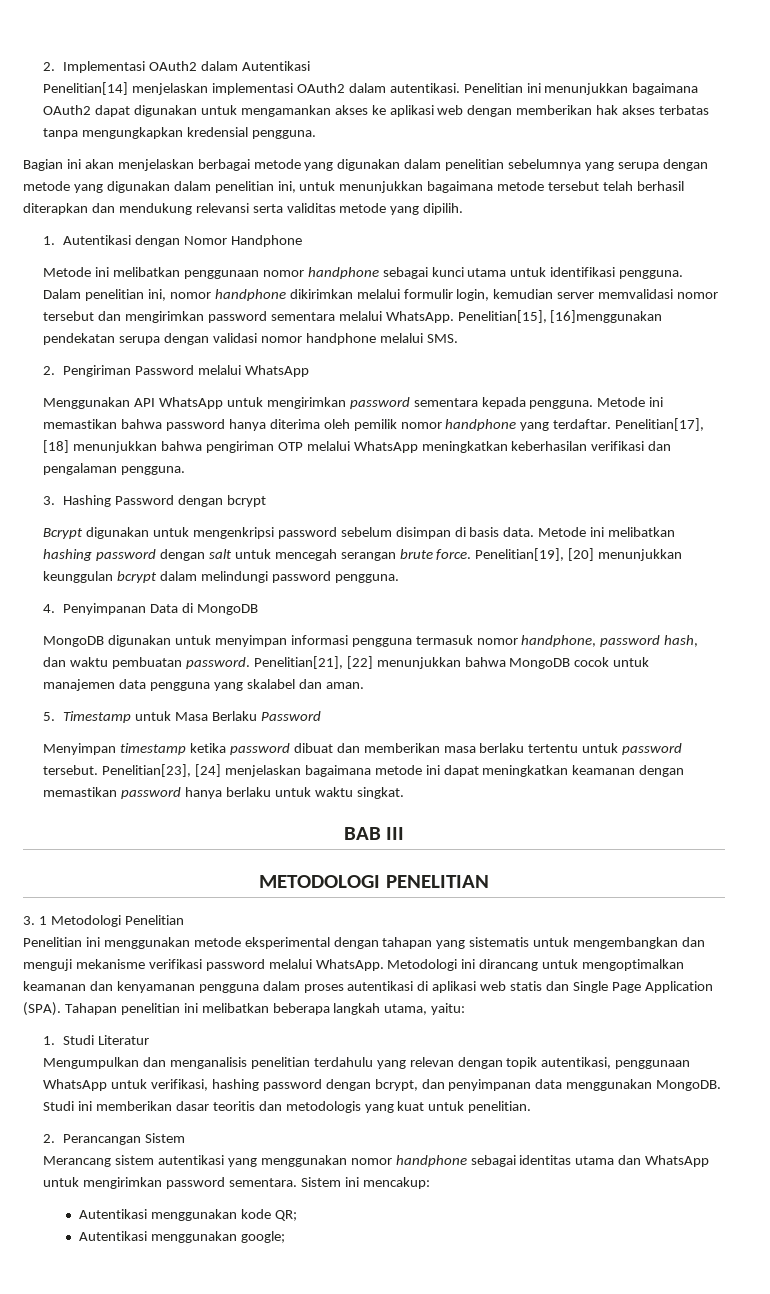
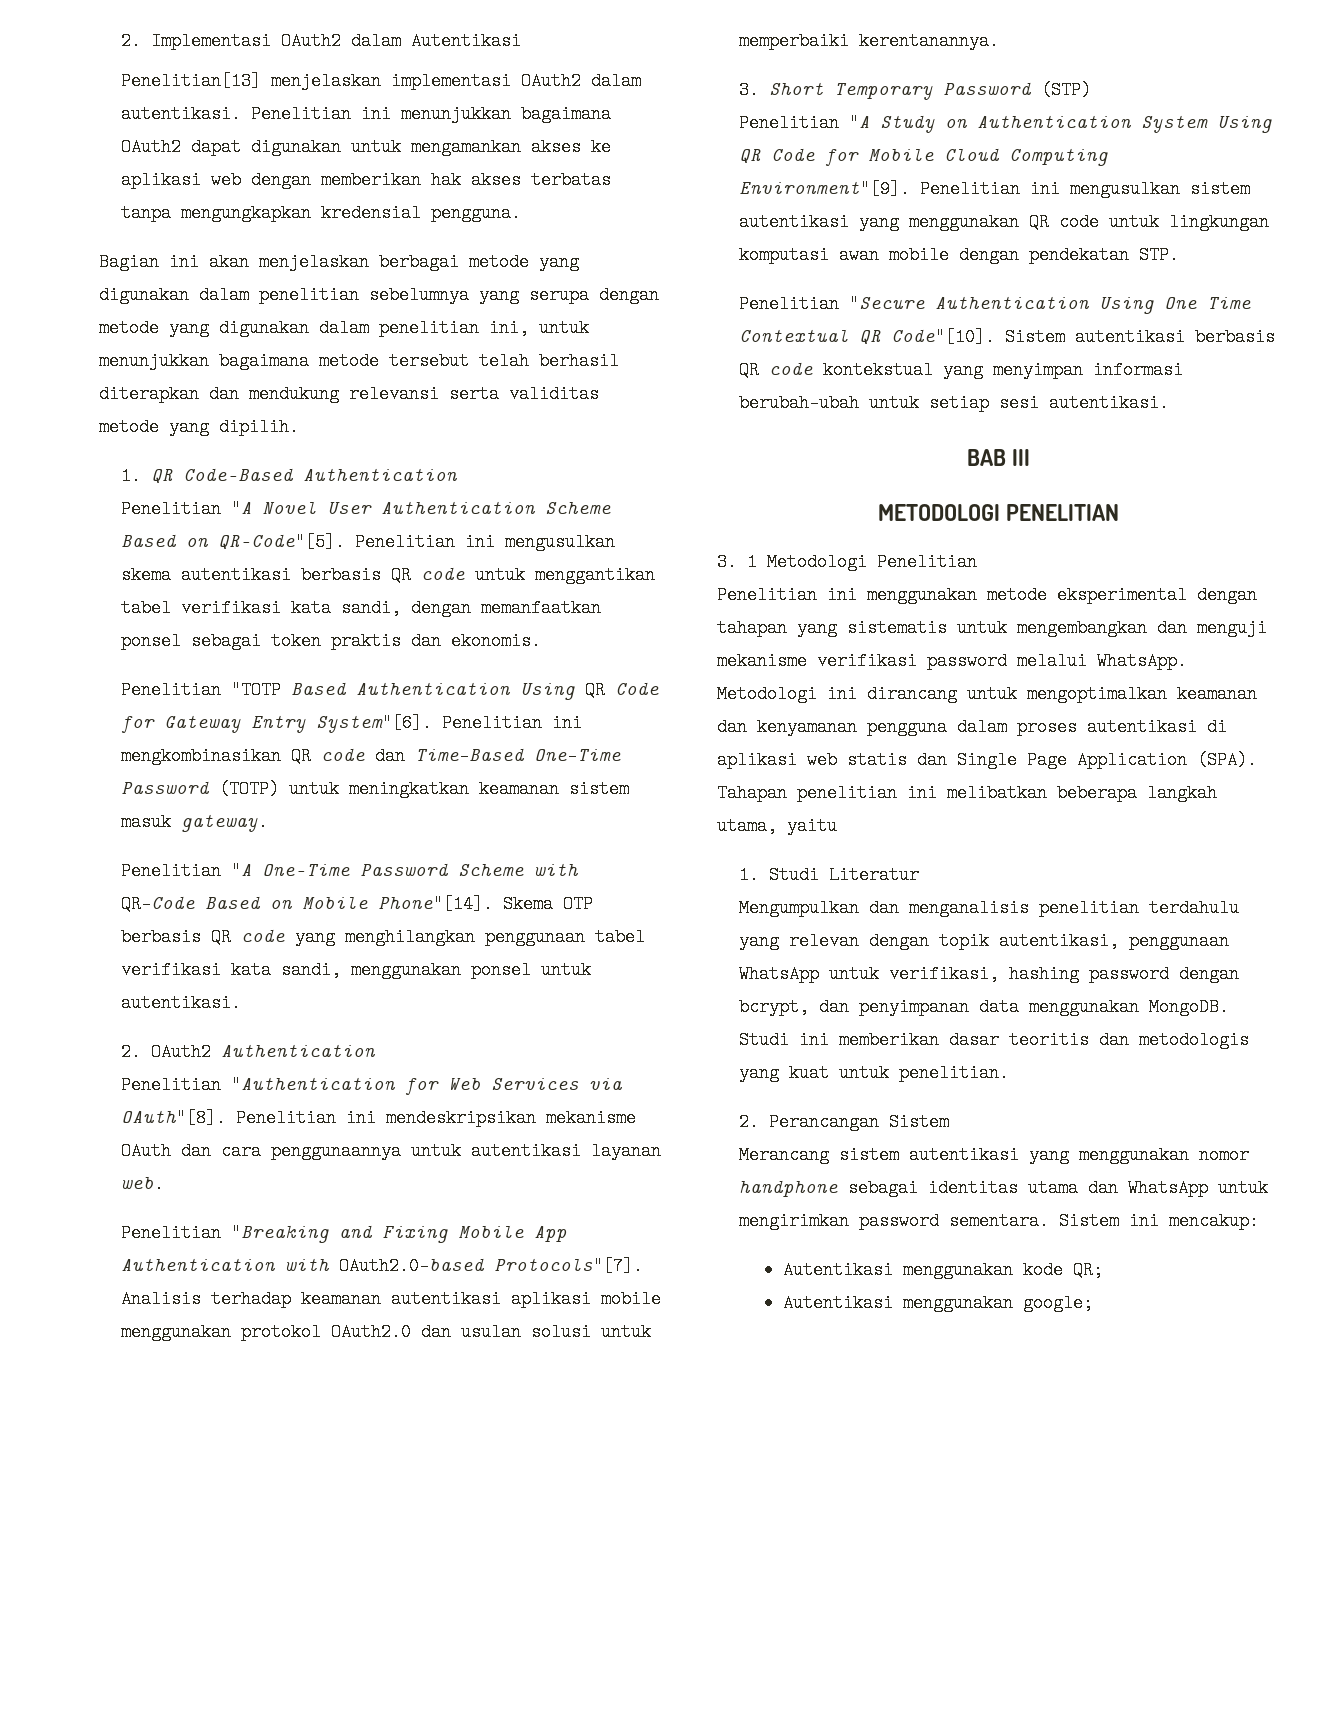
[43,82,129,95] Penelitian[14] -> [121,72,262,90] Penelitian[13]
[63,235,303,247] [43,267,684,279] [43,289,719,301] [43,310,663,323] [43,333,458,345] [43,365,310,377] [43,397,664,409] [43,418,705,431] [43,440,672,453] [43,463,186,475] [43,495,267,507] [43,527,676,539] [43,548,683,561] [43,571,399,583] [43,603,259,615] [43,635,699,647] [43,656,650,669] [43,679,364,691] [43,711,321,723] [43,743,683,755] [43,764,685,777] [43,787,404,799] Autentikasi dengan Nomor Handphone // Metode ini melibatkan penggunaan nomor handphone sebagai kunci utama untuk identifikasi pengguna. Dalam penelitian ini, nomor handphone dikirimkan melalui formulir login, kemudian server memvalidasi nomor tersebut dan mengirimkan password sementara melalui WhatsApp. Penelitian[15], [16]menggunakan pendekatan serupa dengan validasi nomor handphone melalui SMS. // 2. Pengiriman Password melalui WhatsApp // Menggunakan API WhatsApp untuk mengirimkan password sementara kepada pengguna. Metode ini memastikan bahwa password hanya diterima oleh pemilik nomor handphone yang terdaftar. Penelitian[17], [18] menunjukkan bahwa pengiriman OTP melalui WhatsApp meningkatkan keberhasilan verifikasi dan pengalaman pengguna. // 3. Hashing Password dengan bcrypt // Bcrypt digunakan untuk mengenkripsi password sebelum disimpan di basis data. Metode ini melibatkan hashing password dengan salt untuk mencegah serangan brute force. Penelitian[19], [20] menunjukkan keunggulan bcrypt dalam melindungi password pengguna. // 4. Penyimpanan Data di MongoDB // MongoDB digunakan untuk menyimpan informasi pengguna termasuk nomor handphone, password hash, dan waktu pembuatan password. Penelitian[21], [22] menunjukkan bahwa MongoDB cocok untuk manajemen data pengguna yang skalabel dan aman. // 5. Timestamp untuk Masa Berlaku Password // Menyimpan timestamp ketika password dibuat dan memberikan masa berlaku tertentu untuk password tersebut. Penelitian[23], [24] menjelaskan bagaimana metode ini dapat meningkatkan keamanan dengan memastikan password hanya berlaku untuk waktu singkat. -> [151,467,459,483] [121,500,612,518] [121,533,616,551] [121,566,656,584] [121,599,602,617] [121,632,542,650] [121,681,660,700] [121,714,583,733] [121,747,622,765] [121,780,630,798] [121,813,269,832] [121,862,580,880] [121,895,594,913] [121,928,646,946] [121,961,592,979] [121,994,242,1012] [121,1043,377,1061] [121,1076,624,1095] [121,1109,637,1127] [121,1142,662,1160] [121,1175,165,1193] [121,1224,568,1243] [121,1257,644,1275] [121,1290,662,1308] [121,1323,652,1341] [739,32,1000,50] [739,81,1092,100] [739,114,1273,133] [739,147,1109,166] [739,180,1251,198] [739,213,1270,231] [739,246,1180,264] [739,295,1252,314] [739,328,1276,346] [739,361,1184,379] [739,394,1170,412] QR Code-Based Authentication // Penelitian "A Novel User Authentication Scheme Based on QR-Code"[5]. Penelitian ini mengusulkan skema autentikasi berbasis QR code untuk menggantikan tabel verifikasi kata sandi, dengan memanfaatkan ponsel sebagai token praktis dan ekonomis. // Penelitian "TOTP Based Authentication Using QR Code for Gateway Entry System"[6]. Penelitian ini mengkombinasikan QR code dan Time-Based One-Time Password (TOTP) untuk meningkatkan keamanan sistem masuk gateway. // Penelitian "A One-Time Password Scheme with QR-Code Based on Mobile Phone"[14]. Skema OTP berbasis QR code yang menghilangkan penggunaan tabel verifikasi kata sandi, menggunakan ponsel untuk autentikasi. // 2. OAuth2 Authentication // Penelitian "Authentication for Web Services via OAuth"[8]. Penelitian ini mendeskripsikan mekanisme OAuth dan cara penggunaannya untuk autentikasi layanan web. // Penelitian "Breaking and Fixing Mobile App Authentication with OAuth2.0-based Protocols"[7]. Analisis terhadap keamanan autentikasi aplikasi mobile menggunakan protokol OAuth2.0 dan usulan solusi untuk memperbaiki kerentanannya. // 3. Short Temporary Password (STP) // Penelitian "A Study on Authentication System Using QR Code for Mobile Cloud Computing Environment"[9]. Penelitian ini mengusulkan sistem autentikasi yang menggunakan QR code untuk lingkungan komputasi awan mobile dengan pendekatan STP. // Penelitian "Secure Authentication Using One Time Contextual QR Code"[10]. Sistem autentikasi berbasis QR code kontekstual yang menyimpan informasi berubah-ubah untuk setiap sesi autentikasi.
[431,1003,466,1015] yaitu: -> [787,817,837,835] yaitu

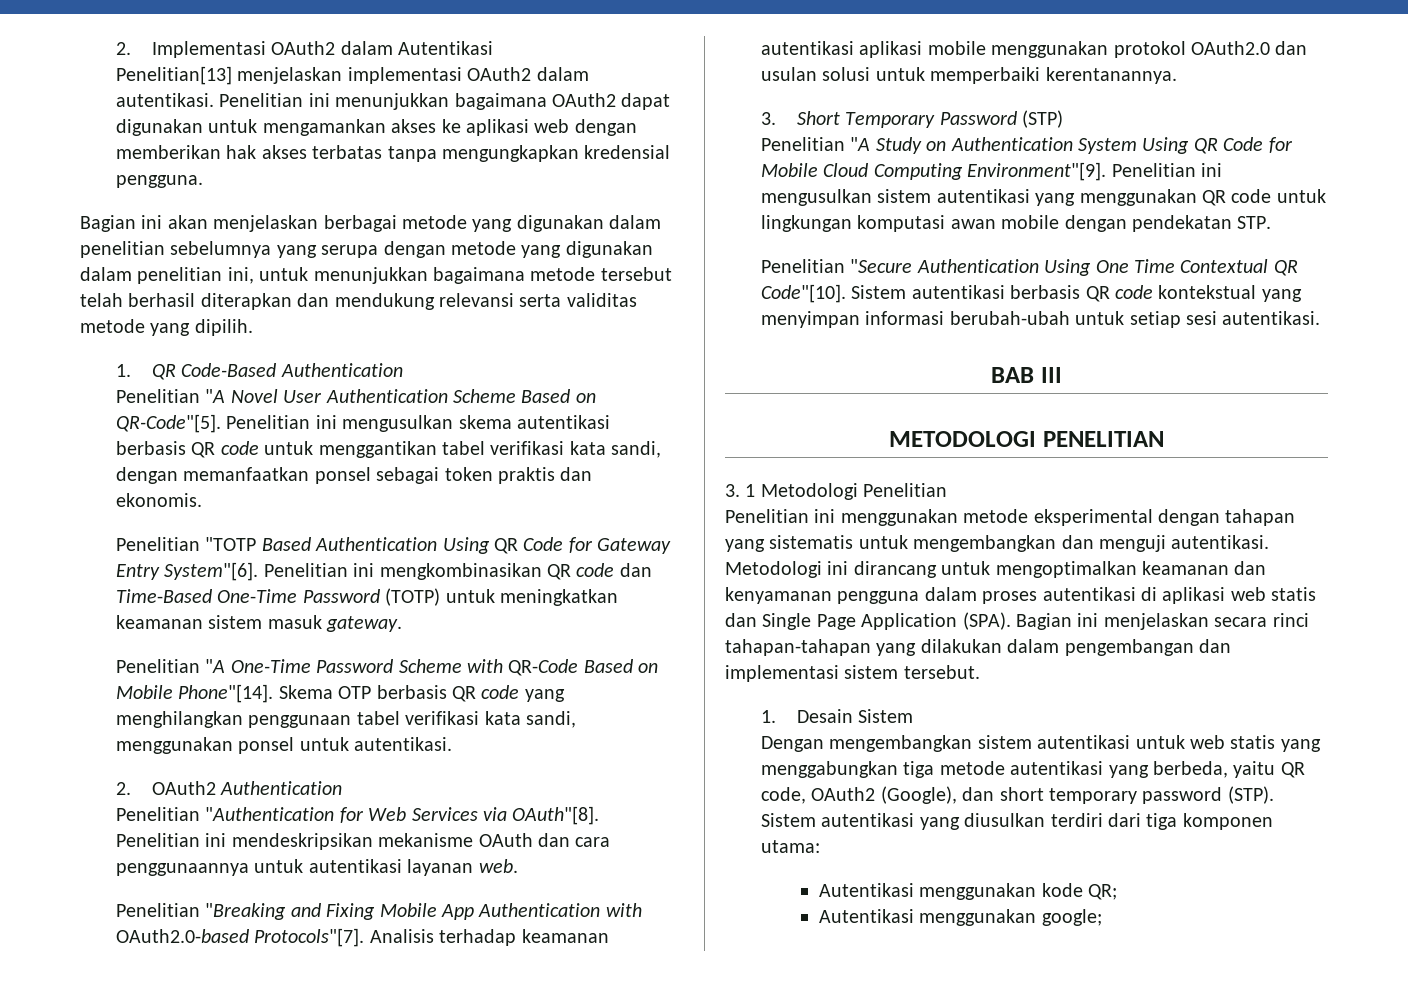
[717,652,1187,670] mekanisme verifikasi password melalui WhatsApp. -> [1171,535,1270,549] autentikasi.
[717,784,1217,802] [717,817,837,835] [739,866,920,884] [739,899,1240,917] [739,932,1230,950] [739,965,1240,983] [739,998,1230,1016] [739,1031,1250,1049] [739,1064,1010,1082] [739,1113,950,1131] [739,1146,1250,1164] [739,1179,1269,1197] [739,1212,1260,1230] Tahapan penelitian ini melibatkan beberapa langkah utama, yaitu // 1. Studi Literatur // Mengumpulkan dan menganalisis penelitian terdahulu yang relevan dengan topik autentikasi, penggunaan WhatsApp untuk verifikasi, hashing password dengan bcrypt, dan penyimpanan data menggunakan MongoDB. Studi ini memberikan dasar teoritis dan metodologis yang kuat untuk penelitian. // 2. Perancangan Sistem // Merancang sistem autentikasi yang menggunakan nomor handphone sebagai identitas utama dan WhatsApp untuk mengirimkan password sementara. Sistem ini mencakup: -> [1016,613,1309,630] [725,639,1231,656] [725,665,980,682] [760,709,914,723] [760,735,1321,752] [760,761,1305,778] [760,786,1274,804] [760,813,1273,830] [760,840,820,853] Bagian ini menjelaskan secara rinci tahapan-tahapan yang dilakukan dalam pengembangan dan implementasi sistem tersebut. // 1. Desain Sistem // Dengan mengembangkan sistem autentikasi untuk web statis yang menggabungkan tiga metode autentikasi yang berbeda, yaitu QR code, OAuth2 (Google), dan short temporary password (STP). Sistem autentikasi yang diusulkan terdiri dari tiga komponen utama:

